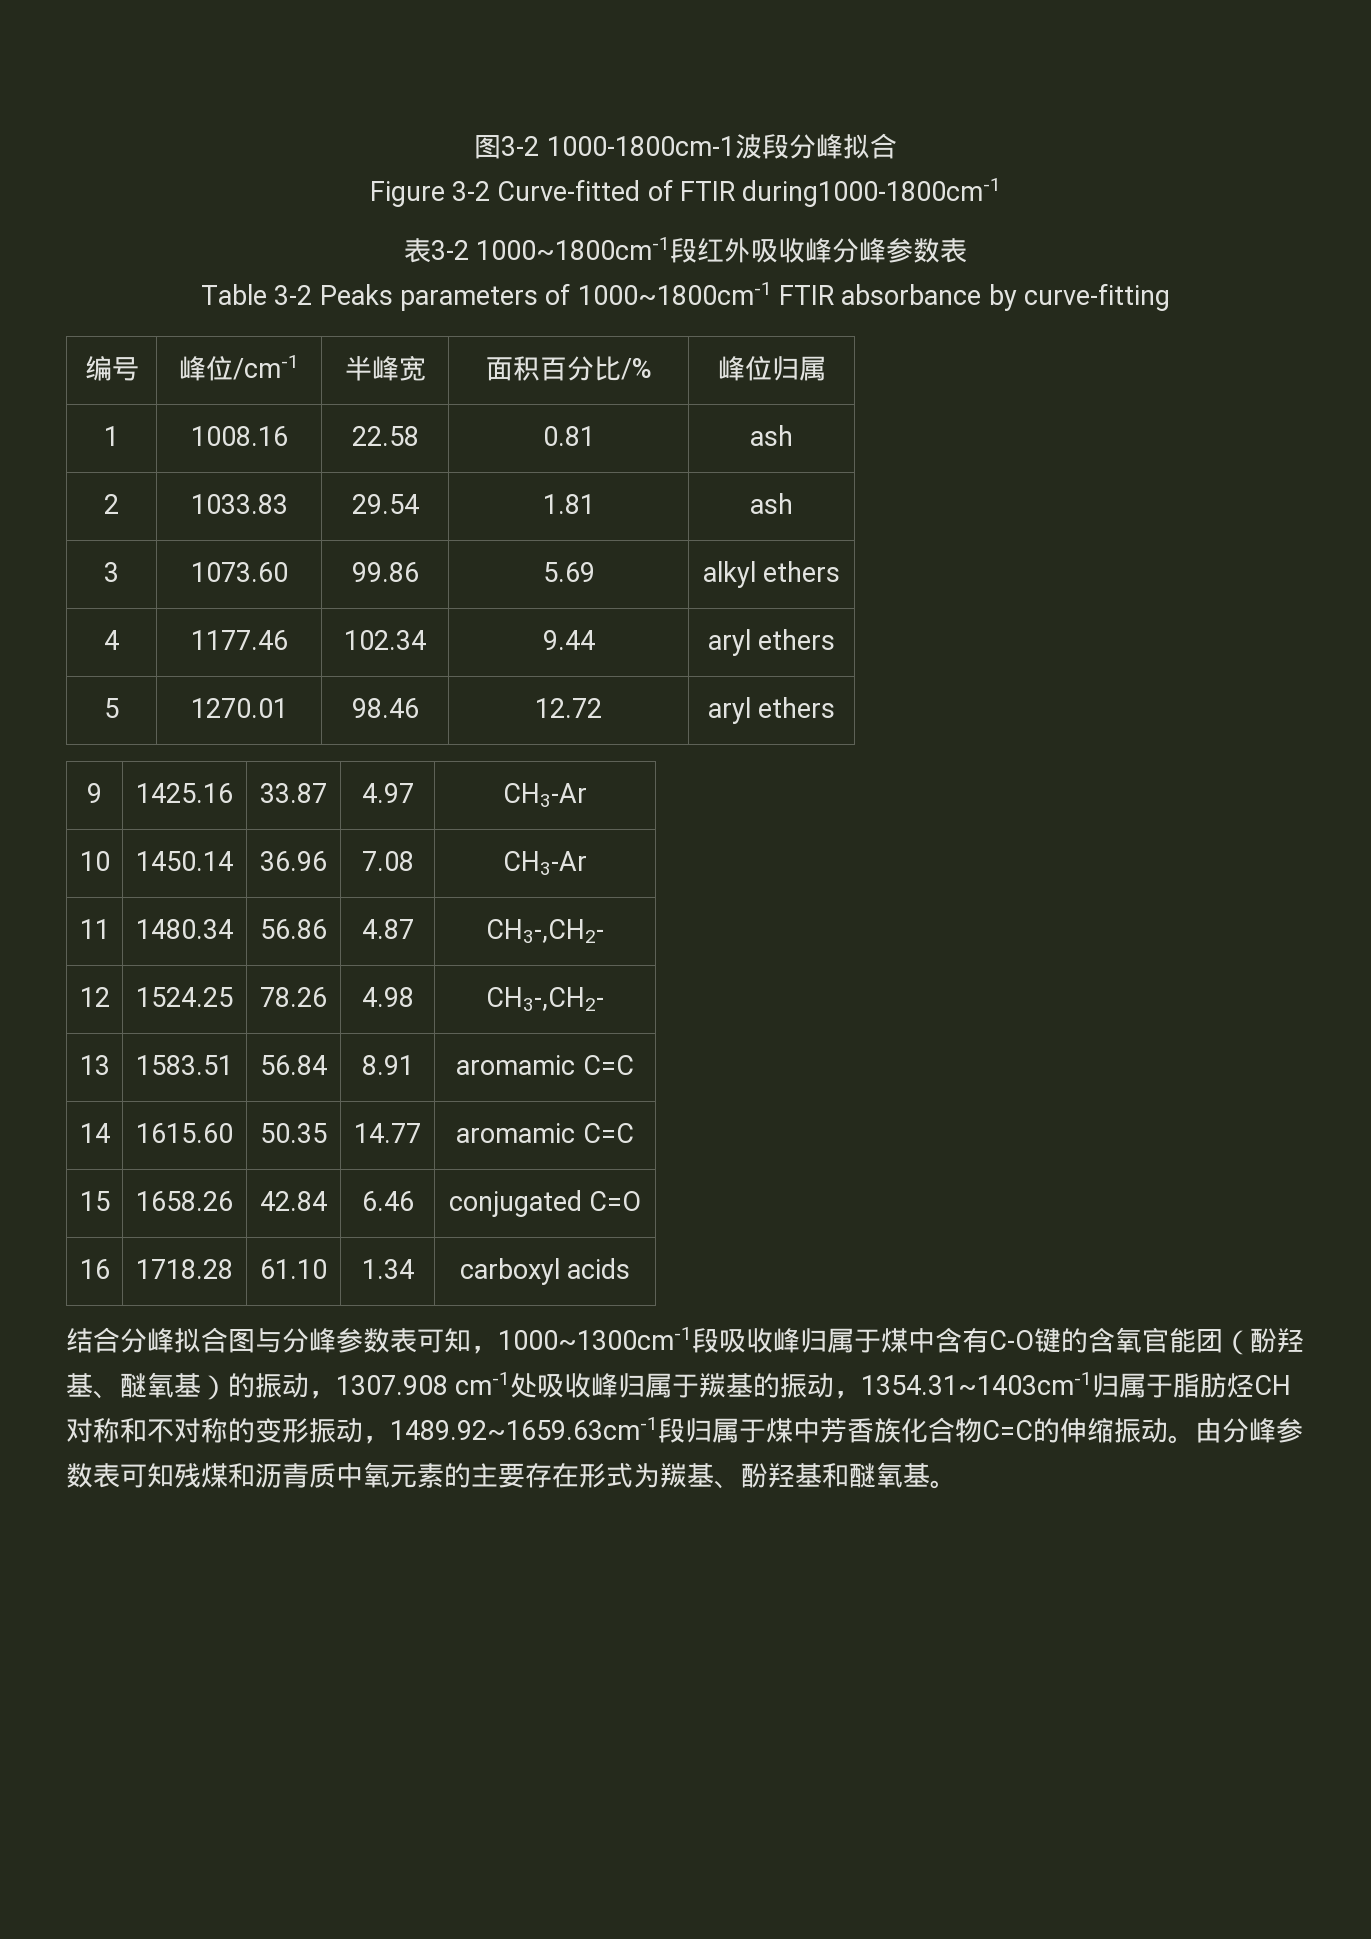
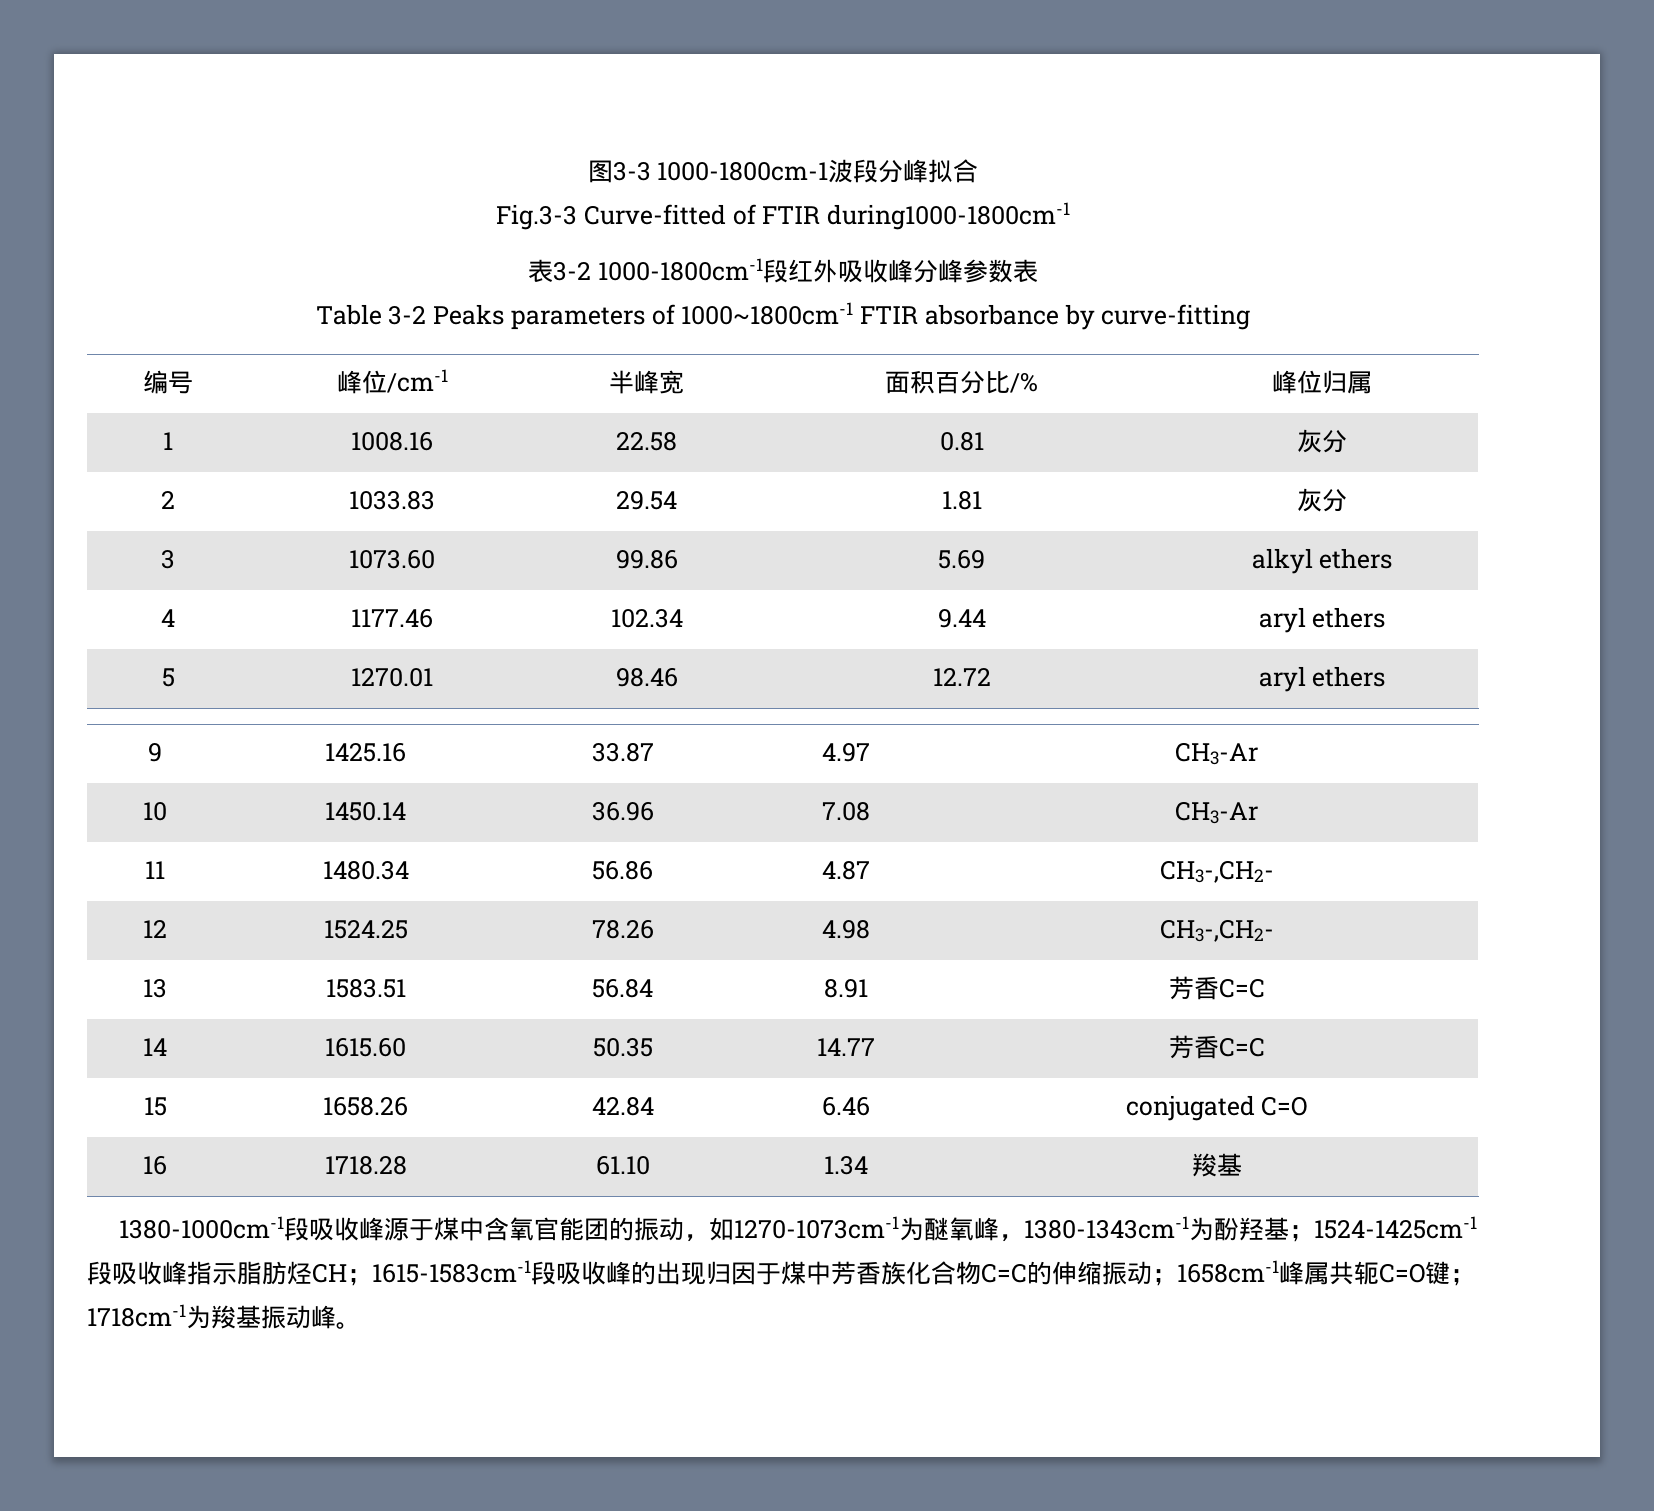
[474,135,540,159] 图3-2 -> [587,160,651,183] 图3-3
[369,181,491,207] Figure 3-2 -> [496,204,577,230] Fig.3-3
[476,237,671,260] 1000~1800cm-1 -> [597,258,763,281] 1000-1800cm-1
[749,425,793,446] ash -> [1297,429,1347,453] 灰分
[749,493,793,514] ash -> [1297,488,1347,512] 灰分
[456,1055,576,1075] aromamic -> [1168,976,1219,1000] 芳香
[456,1123,576,1143] aromamic -> [1168,1035,1219,1059] 芳香
[459,1258,631,1285] [66,1327,854,1354] carboxyl acids // 结合分峰拟合图与分峰参数表可知，1000~1300cm-1段吸收峰归属 -> [1191,1153,1242,1177] [119,1216,410,1241] 羧基 // 1380-1000cm-1段吸收峰源
[962,1327,1304,1355] [66,1372,1292,1400] [66,1417,739,1444] 有C-O键的含氧官能团（酚羟基、醚氧基）的振动，1307.908 cm-1处吸收峰归属于羰基的振动，1354.31~1403cm-1归属于脂肪烃CH对称和不对称的变形振动，1489.92~1659.63cm-1段归属 -> [509,1216,1478,1242] [87,1260,756,1286] 氧官能团的振动，如1270-1073cm-1为醚氧峰，1380-1343cm-1为酚羟基；1524-1425cm-1段吸收峰指示脂肪烃CH；1615-1583cm-1段吸收峰的出现归因
[1168,1418,1303,1444] [66,1462,930,1489] 。由分峰参数表可知残煤和沥青质中氧元素的主要存在形式为羰基、酚羟基和醚氧基 -> [1152,1260,1475,1286] [87,1304,336,1329] ；1658cm-1峰属共轭C=O键；1718cm-1为羧基振动峰

